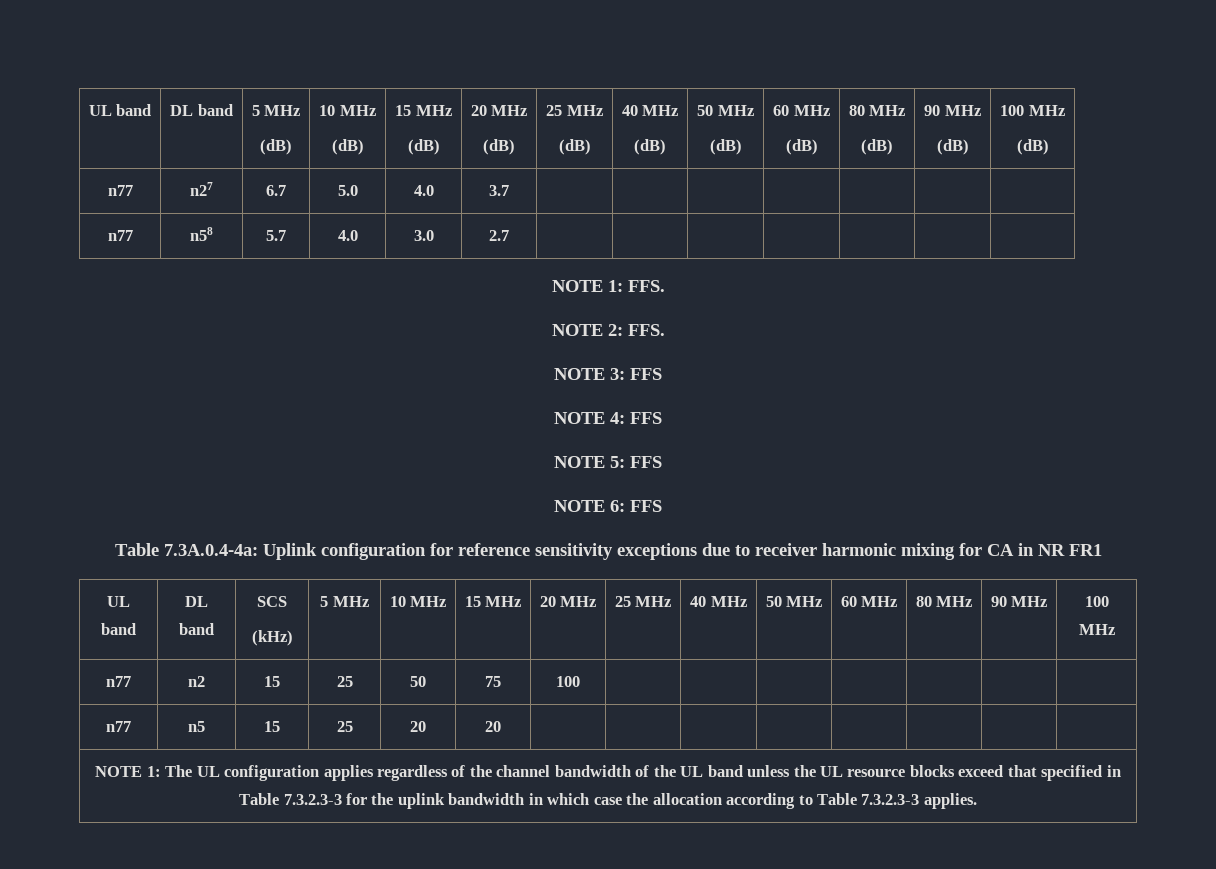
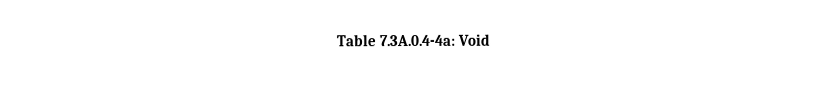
[88,104,152,116] [170,104,233,116] [251,105,301,116] [260,139,292,155] [319,105,376,116] [331,139,364,155] [395,105,452,116] [407,139,440,155] [470,105,528,116] [483,139,515,155] [546,105,603,116] [558,139,591,155] [621,105,679,116] [634,139,666,155] [697,105,754,116] [709,139,742,155] [773,105,830,116] [785,139,818,155] [848,105,906,116] [861,139,893,155] [924,105,981,116] [936,139,969,155] [1000,105,1065,116] [1016,139,1049,155] [107,185,133,196] [190,182,213,196] [266,185,286,196] [337,185,358,196] [413,185,434,196] [489,185,509,196] [107,230,133,241] [190,227,213,241] [266,230,286,241] [337,230,358,241] [413,230,434,241] [489,230,509,241] [551,280,665,292] [551,324,665,336] [554,368,662,380] [554,412,662,424] [554,456,662,468] [554,500,662,512] [114,543,1102,560] [107,596,130,607] [101,623,136,635] [185,596,208,607] [179,623,214,635] [257,596,287,607] [251,630,293,646] [320,596,369,607] [389,596,447,607] [464,596,522,607] [539,596,597,607] [614,596,672,607] [690,596,747,607] [765,596,823,607] [840,596,898,607] [915,596,973,607] [990,596,1048,607] [1084,596,1109,607] [1078,624,1115,635] [106,676,131,687] [188,676,205,687] [264,676,280,687] [336,676,353,687] [410,676,426,687] [485,676,501,687] [556,676,580,687] [106,721,131,732] [188,721,205,732] [264,721,280,732] [336,721,353,732] [410,721,426,732] [485,721,501,732] [95,765,1121,781] [239,793,977,809] UL band | DL band | 5 MHz // (dB) | 10 MHz // (dB) | 15 MHz // (dB) | 20 MHz // (dB) | 25 MHz // (dB) | 40 MHz // (dB) | 50 MHz // (dB) | 60 MHz // (dB) | 80 MHz // (dB) | 90 MHz // (dB) | 100 MHz // (dB) // n77 | n27 | 6.7 | 5.0 | 4.0 | 3.7 | | | | | | | // n77 | n58 | 5.7 | 4.0 | 3.0 | 2.7 | | | | | | | // NOTE 1: FFS. // NOTE 2: FFS. // NOTE 3: FFS // NOTE 4: FFS // NOTE 5: FFS // NOTE 6: FFS // Table 7.3A.0.4-4a: Uplink configuration for reference sensitivity exceptions due to receiver harmonic mixing for CA in NR FR1 // UL band | DL band | SCS // (kHz) | 5 MHz | 10 MHz | 15 MHz | 20 MHz | 25 MHz | 40 MHz | 50 MHz | 60 MHz | 80 MHz | 90 MHz | 100 MHz // n77 | n2 | 15 | 25 | 50 | 75 | 100 | | | | | | | // n77 | n5 | 15 | 25 | 20 | 20 | | | | | | | | // NOTE 1: The UL configuration applies regardless of the channel bandwidth of the UL band unless the UL resource blocks exceed that specified in Table 7.3.2.3-3 for the uplink bandwidth in which case the allocation according to Table 7.3.2.3-3 applies. -> [336,33,490,47] Table 7.3A.0.4-4a: Void

